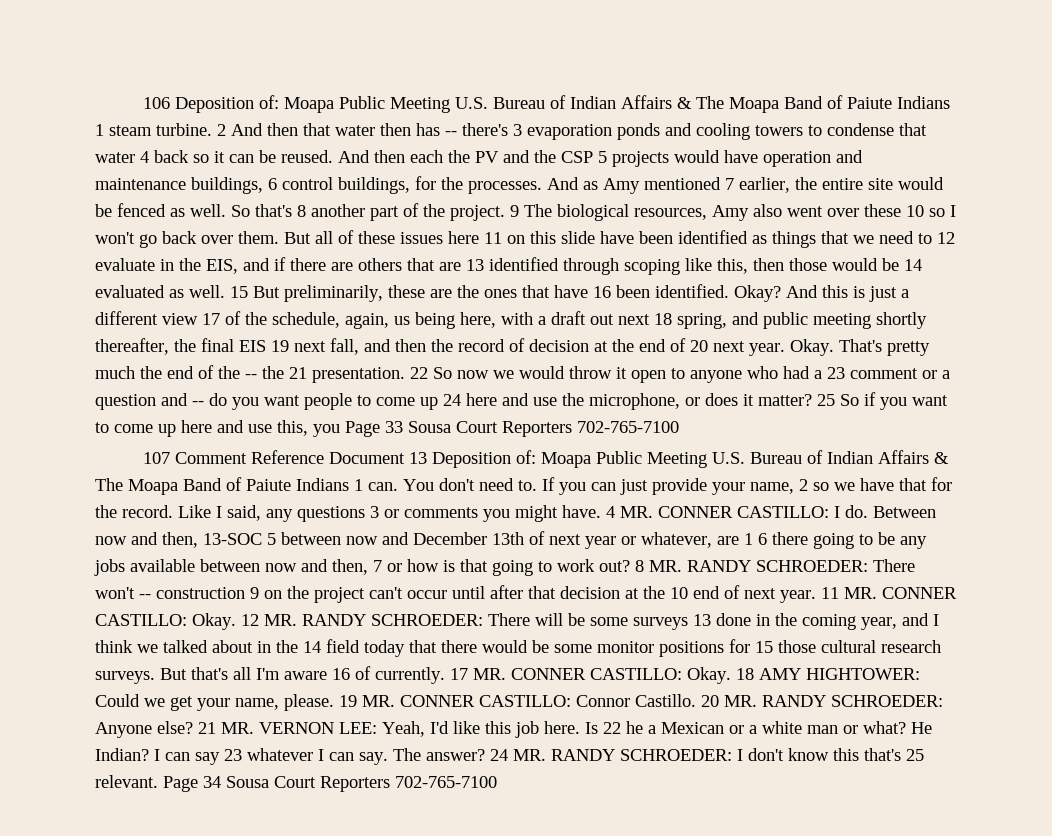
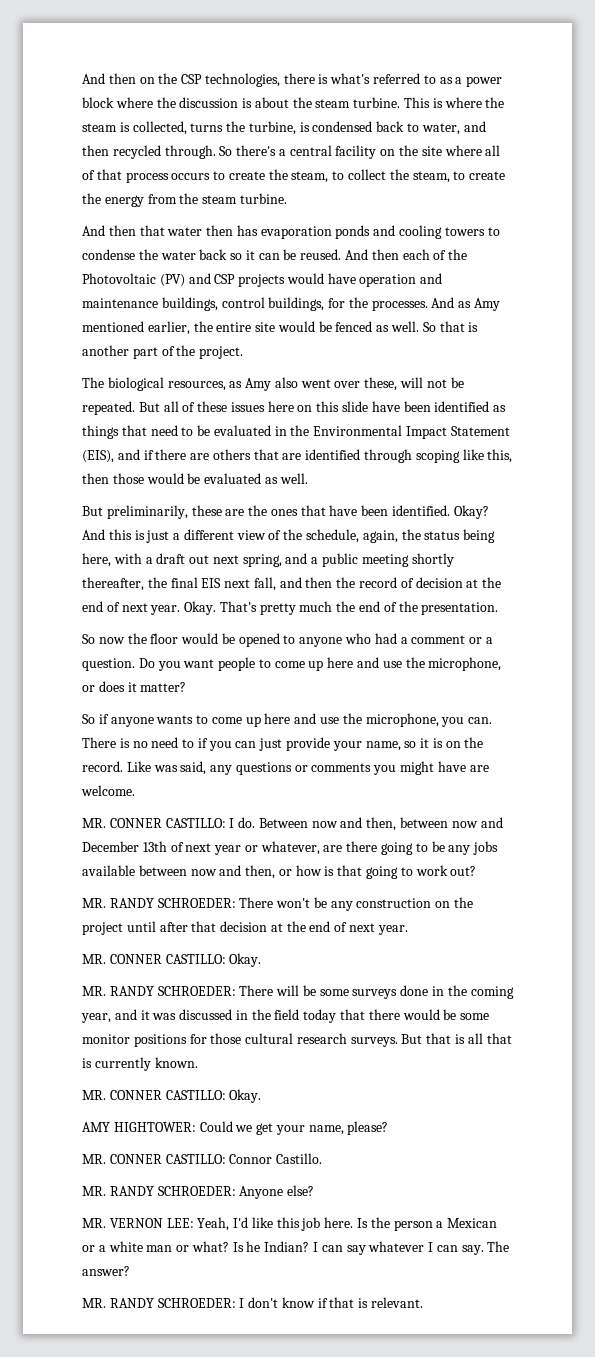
[142,95,950,113] [95,123,226,136] 106 Deposition of: Moapa Public Meeting U.S. Bureau of Indian Affairs & The Moapa Band of Paiute Indians 1 steam turbine. 2 -> [82,73,503,87] [82,97,505,108] [82,121,486,135] [82,145,501,159] [82,169,506,183] [82,193,287,207] And then on the CSP technologies, there is what's referred to as a power block where the discussion is about the steam turbine. This is where the steam is collected, turns the turbine, is condensed back to water, and then recycled through. So there's a central facility on the site where all of that process occurs to create the steam, to collect the steam, to create the energy from the steam turbine. //
[445,123,522,136] -- there's 3 -> (258, 230) none
[899,123,927,136] [95,151,149,163] that water 4 -> [138,249,196,260] the water
[448,150,607,163] the PV and the CSP 5 -> [433,249,468,260] [82,273,236,287] of the Photovoltaic (PV) and CSP
[268,178,277,190] 6 -> (218, 304) none
[725,178,734,190] 7 -> (144, 326) none
[255,204,306,217] that's 8 -> [439,321,479,332] that is
[510,205,519,217] 9 -> (244, 352) //
(707, 214) none -> [229,381,243,388] as
[864,204,956,217] [95,231,279,248] these 10 so I won't go back over them. -> [364,377,464,391] [82,401,135,415] these, will not be repeated.
[484,232,502,244] 11 -> (294, 406) none
[853,231,955,244] [95,258,238,274] we need to 12 evaluate in the EIS, -> [150,425,510,439] [82,450,114,463] need to be evaluated in the Environmental Impact Statement (EIS),
[466,259,484,271] 13 -> (302, 456) none
[904,259,922,271] 14 -> (201, 478) none
[230,286,248,298] 15 -> (308, 478) //
[593,286,611,298] 16 -> (358, 510) none
[202,313,220,325] 17 -> (266, 535) none
[394,316,410,325] us -> [401,529,461,540] the status
[654,313,672,325] 18 -> (239, 559) none
(759, 318) none -> [311,557,319,564] a
[271,340,289,352] 19 -> (222, 583) none
[690,340,708,352] 20 -> (120, 607) none
[245,366,307,379] -- the 21 -> (418, 606) none
[410,367,428,379] 22 -> (499, 608) //
[493,366,666,383] we would throw it open -> [127,633,280,647] the floor would be opened
[827,367,845,379] 23 -> (408, 640) none
[95,393,227,410] question and -- do -> [82,658,155,671] question. Do
[443,394,461,406] 24 -> (324, 665) none
[817,394,835,406] 25 -> (187, 687) //
[880,395,948,410] [95,420,679,437] [142,450,949,468] [95,477,555,495] you want to come up here and use this, you Page 33 Sousa Court Reporters 702-765-7100 // 107 Comment Reference Document 13 Deposition of: Moapa Public Meeting U.S. Bureau of Indian Affairs & The Moapa Band of Paiute Indians 1 can. You don't need to. If -> [110,713,493,727] [82,737,208,748] anyone wants to come up here and use the microphone, you can. There is no need to if
[799,477,952,491] 2 so we have that for -> [404,738,461,748] so it is on
[216,506,222,518] I -> [153,765,178,772] was
[370,506,379,518] 3 -> (292, 768) none
[562,505,615,518] have. 4 -> [437,761,489,772] [81,785,135,796] have are welcome. //
[203,533,276,545] 13-SOC 5 -> (397, 824) none
[744,533,767,545] 1 6 -> (343, 848) none
[373,560,382,572] 7 -> (276, 872) none
[635,560,644,572] 8 -> (477, 871) //
[139,587,259,599] -- construction 9 -> [313,897,432,911] be any construction
[369,587,447,599] can't occur -> (123, 928) none
[670,585,957,603] [95,613,259,630] 10 end of next year. 11 MR. CONNER CASTILLO: Okay. 12 -> [309,921,408,935] [82,953,262,967] end of next year. // MR. CONNER CASTILLO: Okay. //
[693,614,711,626] 13 -> (398, 994) none
[933,614,939,626] [95,640,321,653] I think we talked about in the 14 -> [140,1009,271,1020] it was discussed in the
[755,641,773,653] 15 -> (207, 1039) none
[191,666,754,684] that's all I'm aware 16 of currently. 17 MR. CONNER CASTILLO: Okay. 18 -> [426,1033,512,1044] [82,1057,198,1071] [82,1089,262,1103] that is all that is currently known. // MR. CONNER CASTILLO: Okay. //
[284,694,357,711] please. 19 -> [347,1121,389,1135] please? //
[701,695,719,707] 20 -> (323, 1158) //
[198,722,216,734] 21 -> (315, 1190) //
[603,721,643,734] 22 he -> [370,1217,433,1231] the person
[911,722,932,734] He -> [232,1241,261,1252] Is he
[224,749,242,761] 23 -> (366, 1250) none
[490,749,508,761] 24 -> (130, 1271) //
[833,748,924,761] [95,775,497,792] this that's 25 relevant. Page 34 Sousa Court Reporters 702-765-7100 -> [317,1297,424,1308] if that is relevant.

